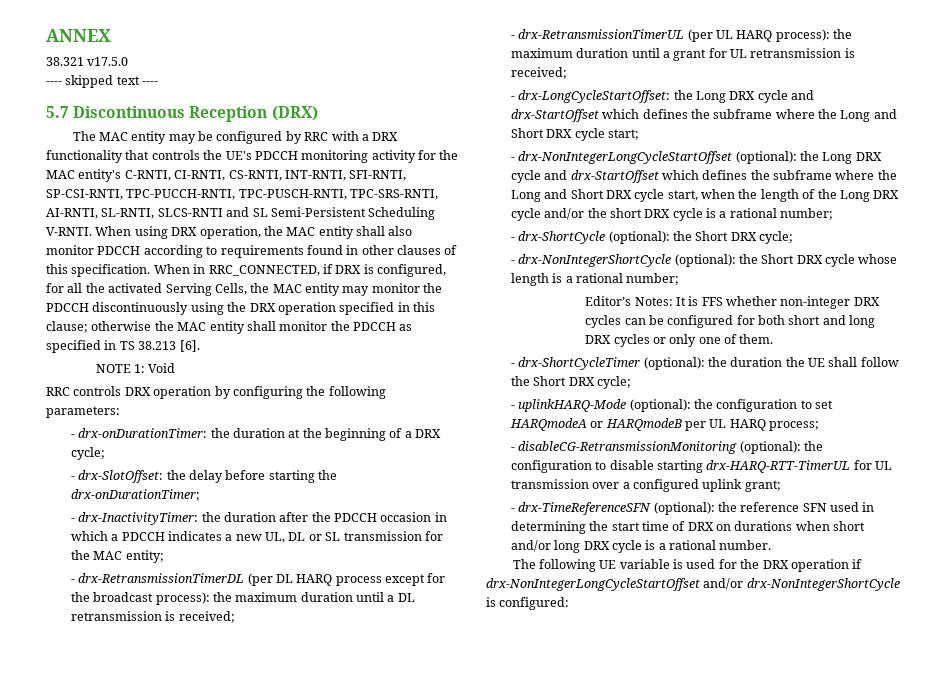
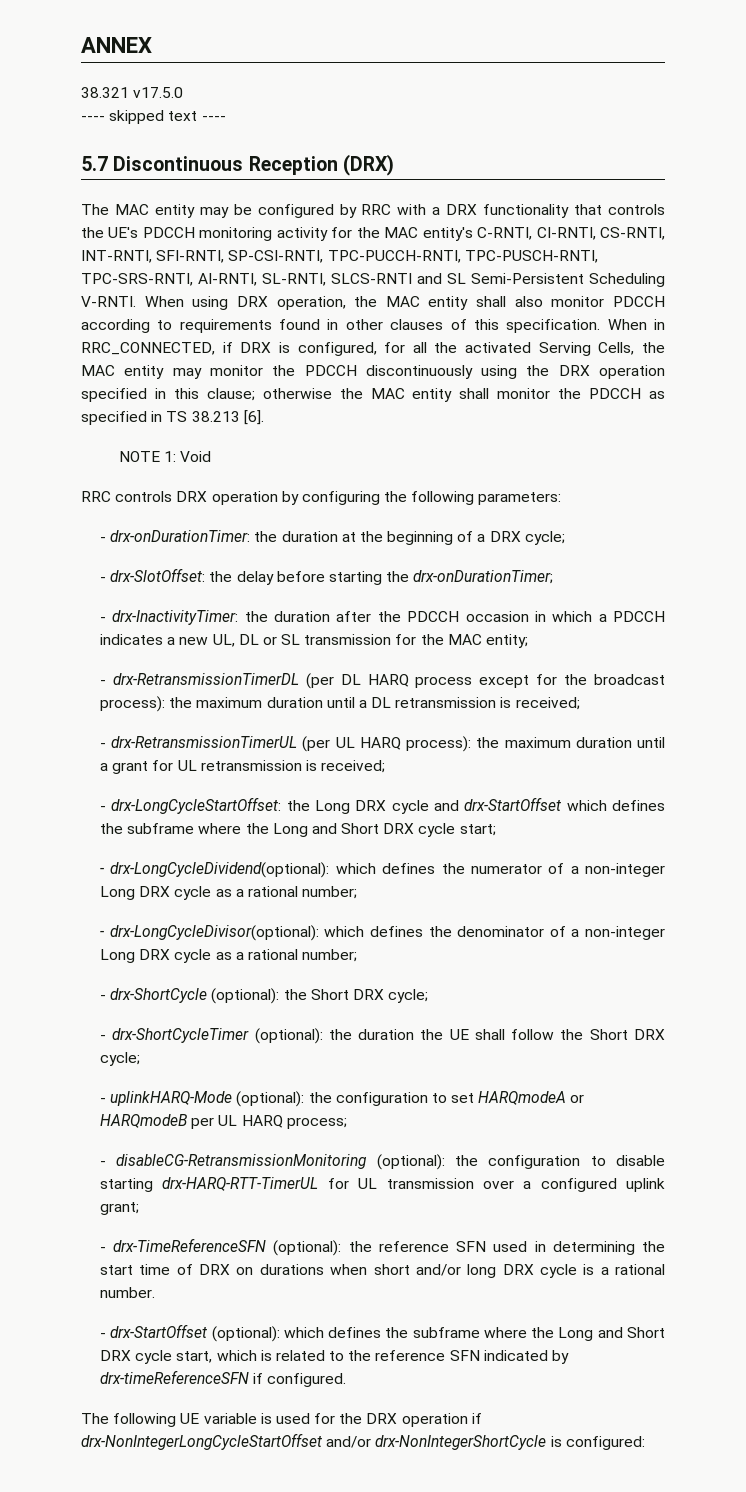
[518,151,882,164] [510,170,897,183] [510,189,900,202] [510,208,717,221] drx-NonIntegerLongCycleStartOffset (optional): the Long DRX cycle and drx-StartOffset which defines the subframe where the Long and Short DRX cycle start, when the length of the Long DRX cycle and/or the short DRX cycle is -> [110,862,665,878] [100,886,358,900] [100,925,665,941] [100,949,232,963] drx-LongCycleDividend(optional): which defines the numerator of a non-integer Long DRX cycle as a rational number; // - drx-LongCycleDivisor(optional): which defines the denominator of a non-integer Long DRX cycle as
[510,254,898,267] [510,273,680,286] [585,296,880,309] [585,315,876,328] [585,334,774,347] // - drx-NonIntegerShortCycle (optional): the Short DRX cycle whose length is a rational number; // Editor’s Notes: It is FFS whether non-integer DRX cycles can be configured for both short and long DRX cycles or only one of them. -> (429, 996) none
(772, 545) none -> [100,1324,665,1342] [100,1350,570,1364] [100,1370,347,1387] // - drx-StartOffset (optional): which defines the subframe where the Long and Short DRX cycle start, which is related to the reference SFN indicated by drx-timeReferenceSFN if configured.

